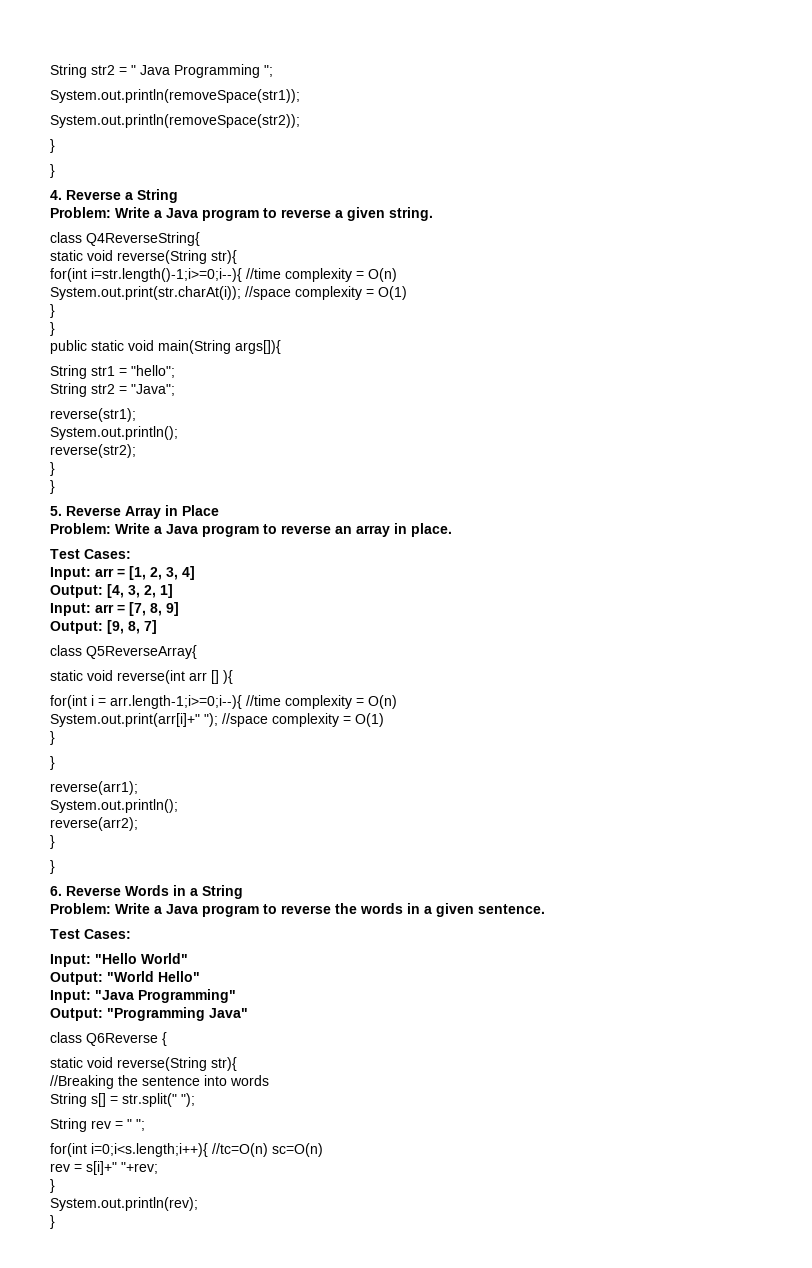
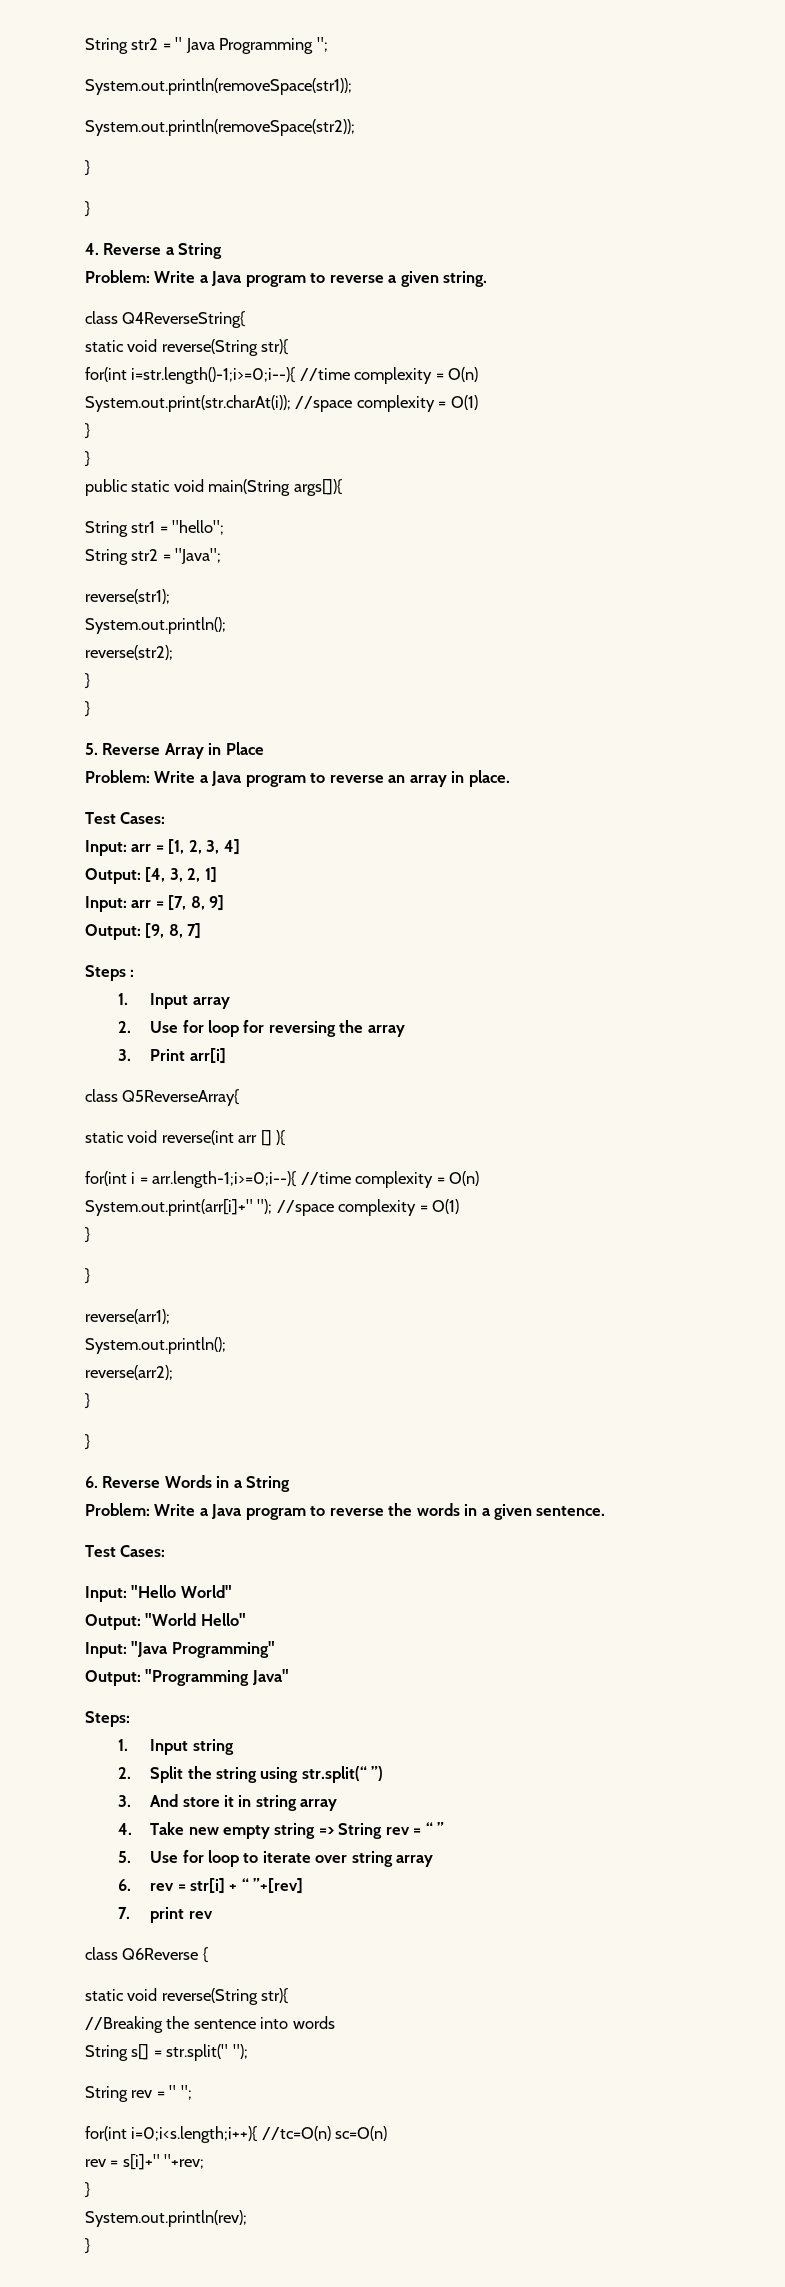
(157, 627) none -> [85,965,135,981] [117,993,230,1009] [117,1020,405,1037] [117,1048,226,1064] // Steps : // 1. Input array // 2. Use for loop for reversing the array // 3. Print arr[i]
(248, 1013) none -> [85,1711,130,1727] [117,1739,234,1755] [117,1766,384,1783] [117,1794,338,1811] [117,1822,445,1839] [117,1850,434,1867] [117,1878,304,1894] [117,1907,213,1923] // Steps: // 1. Input string // 2. Split the string using str.split(“ ”) // 3. And store it in string array // 4. Take new empty string => String rev = “ ” // 5. Use for loop to iterate over string array // 6. rev = str[i] + “ ”+[rev] // 7. print rev

